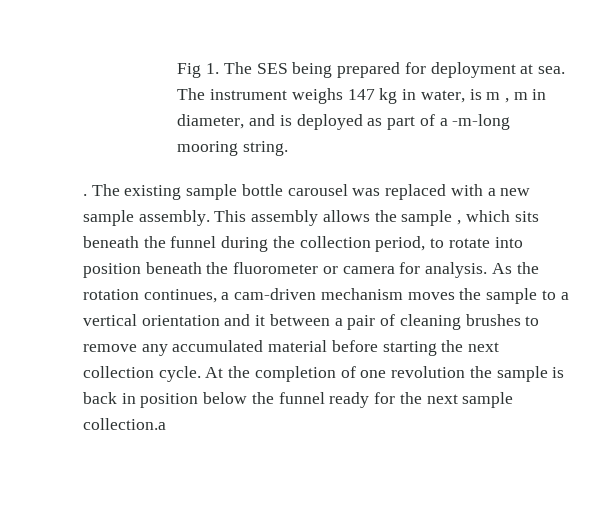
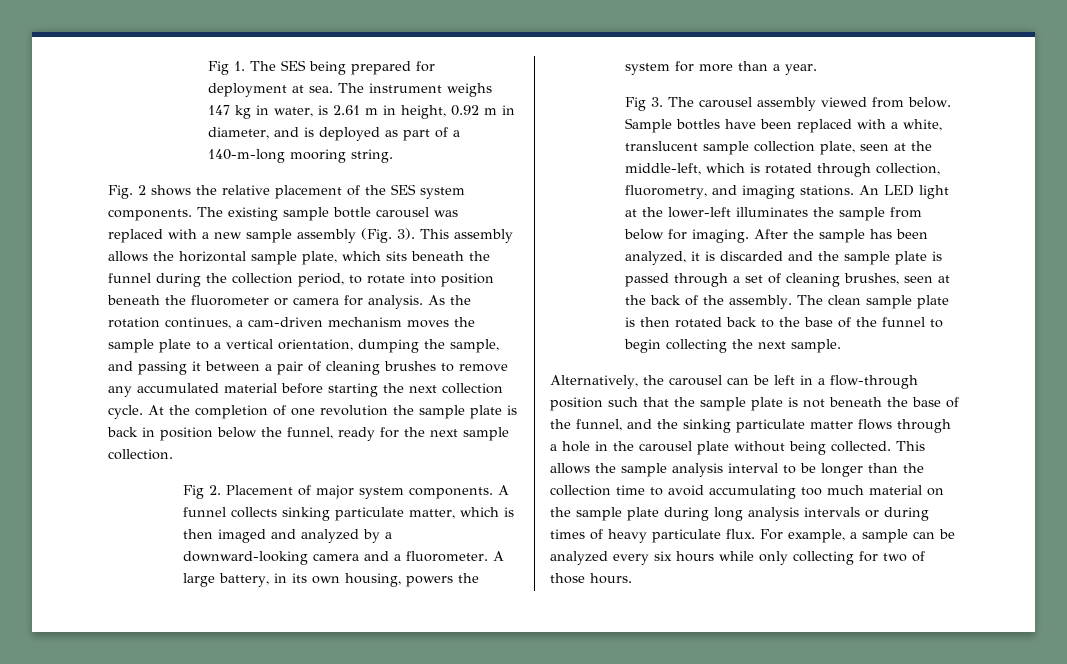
[486,92,509,103] m , -> [332,105,479,119] 2.61 m in height, 0.92
[452,114,511,130] -m-long -> [207,149,285,163] 140-m-long
[83,194,87,196] . -> [108,184,465,199] [108,209,192,221] Fig. 2 shows the relative placement of the SES system components.
[138,210,210,226] assembly. -> [297,228,415,243] assembly (Fig. 3).
[401,210,462,226] sample , -> [179,251,337,265] horizontal sample plate,
(538, 296) none -> [159,339,191,353] plate
[141,314,251,326] orientation and -> [278,339,499,353] [108,361,187,375] orientation, dumping the sample, and passing
(548, 374) none -> [470,405,502,419] plate
[278,392,325,404] funnel -> [287,427,333,439] funnel,
[83,418,166,430] collection.a -> [108,449,173,460] [182,485,509,499] [182,507,514,521] [182,529,392,543] [182,551,504,565] [182,573,479,587] [624,61,817,75] [624,97,951,111] [624,118,942,133] [624,141,932,155] [624,163,940,177] [624,185,949,199] [624,207,922,221] [623,229,928,243] [624,251,942,265] [624,273,950,287] [624,295,949,309] [624,317,943,328] [623,339,841,353] [550,375,918,389] [550,397,959,411] [550,419,951,433] [550,441,925,455] [550,463,924,477] [550,485,944,499] [550,507,929,521] [550,529,955,543] [550,551,925,565] [550,573,632,584] collection. // Fig 2. Placement of major system components. A funnel collects sinking particulate matter, which is then imaged and analyzed by a downward-looking camera and a fluorometer. A large battery, in its own housing, powers the system for more than a year. // Fig 3. The carousel assembly viewed from below. Sample bottles have been replaced with a white, translucent sample collection plate, seen at the middle-left, which is rotated through collection, fluorometry, and imaging stations. An LED light at the lower-left illuminates the sample from below for imaging. After the sample has been analyzed, it is discarded and the sample plate is passed through a set of cleaning brushes, seen at the back of the assembly. The clean sample plate is then rotated back to the base of the funnel to begin collecting the next sample. // Alternatively, the carousel can be left in a flow-through position such that the sample plate is not beneath the base of the funnel, and the sinking particulate matter flows through a hole in the carousel plate without being collected. This allows the sample analysis interval to be longer than the collection time to avoid accumulating too much material on the sample plate during long analysis intervals or during times of heavy particulate flux. For example, a sample can be analyzed every six hours while only collecting for two of those hours.

